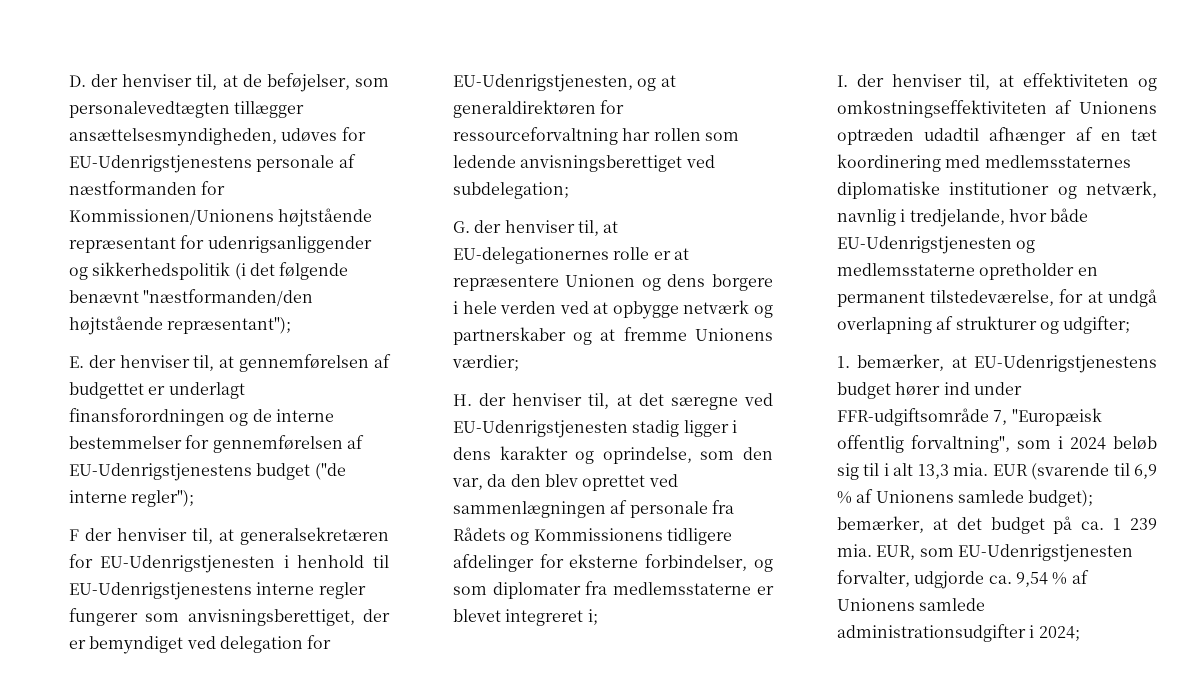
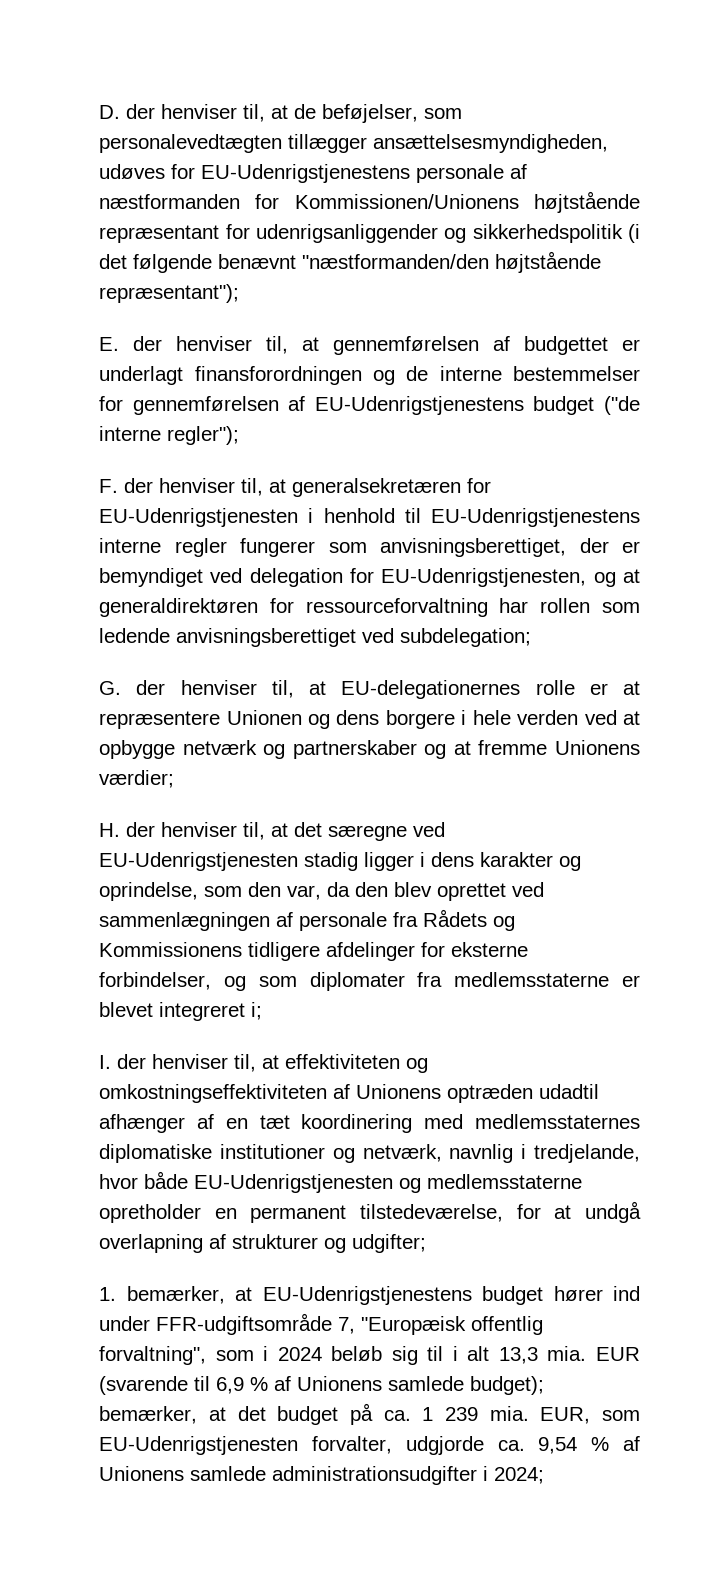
[68,529,79,541] F -> [99,479,119,493] F.

